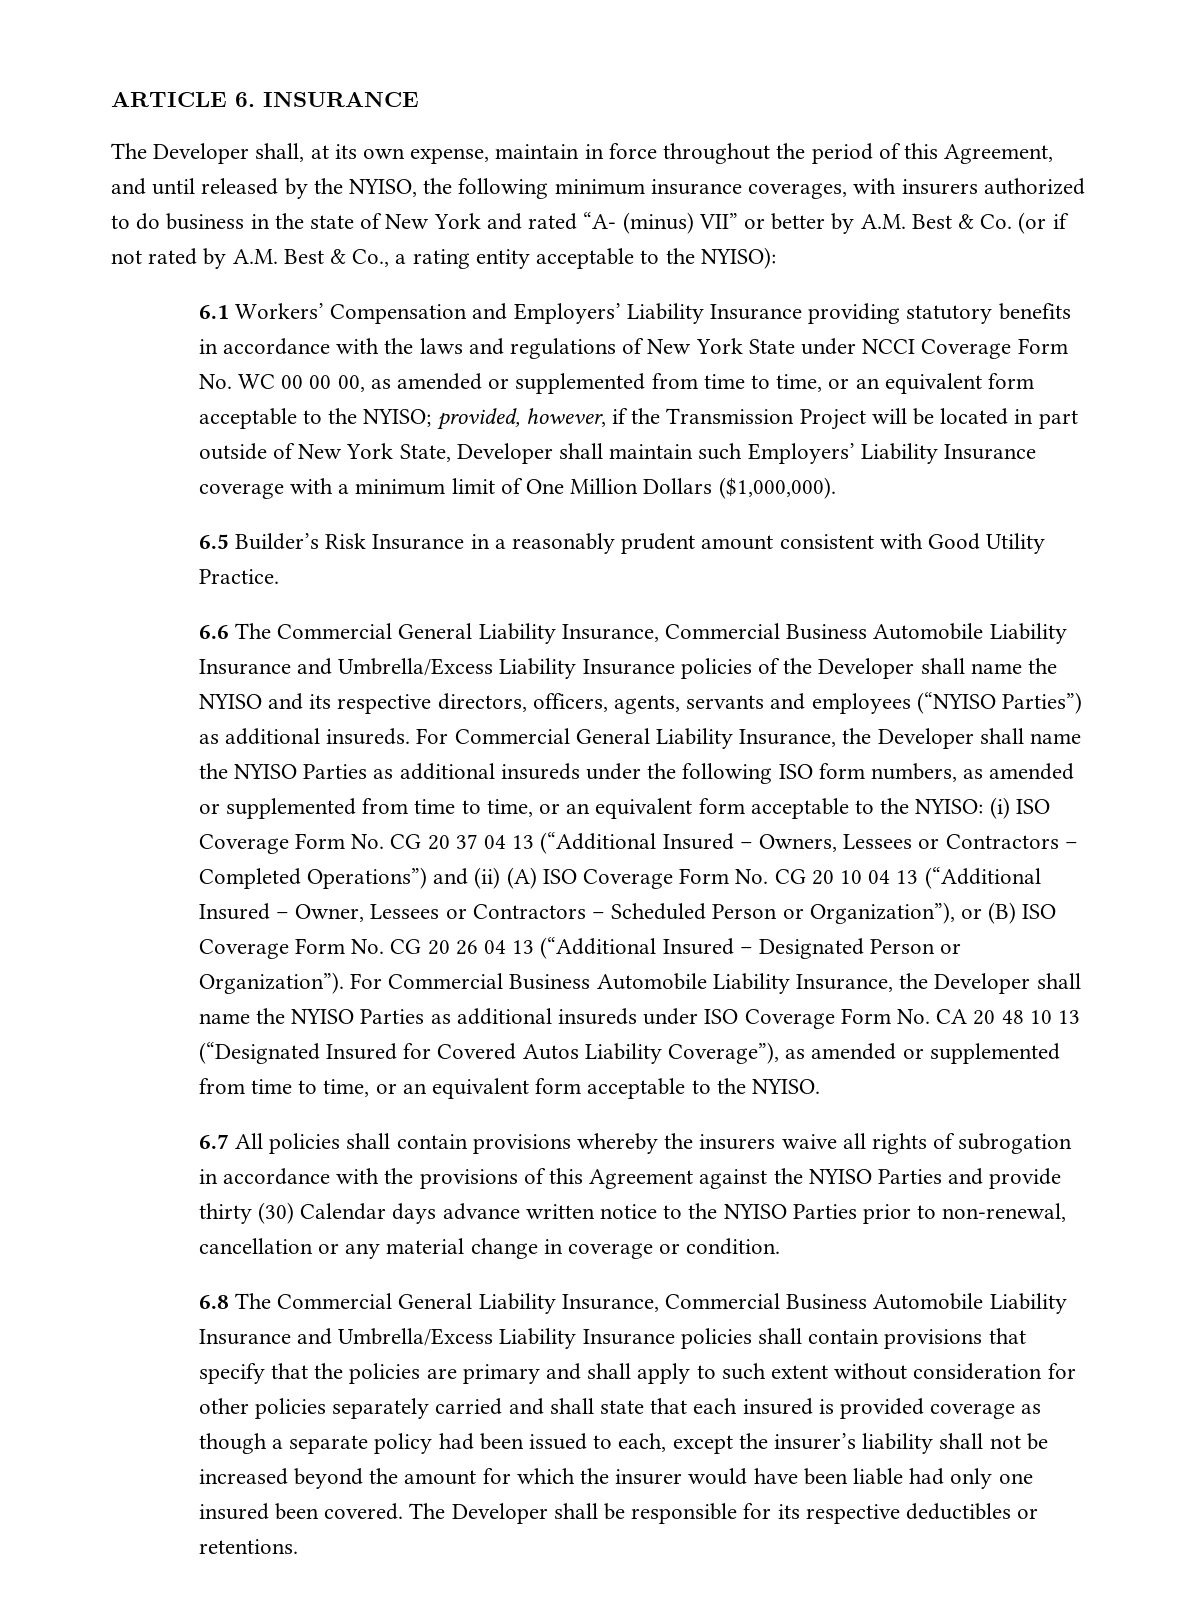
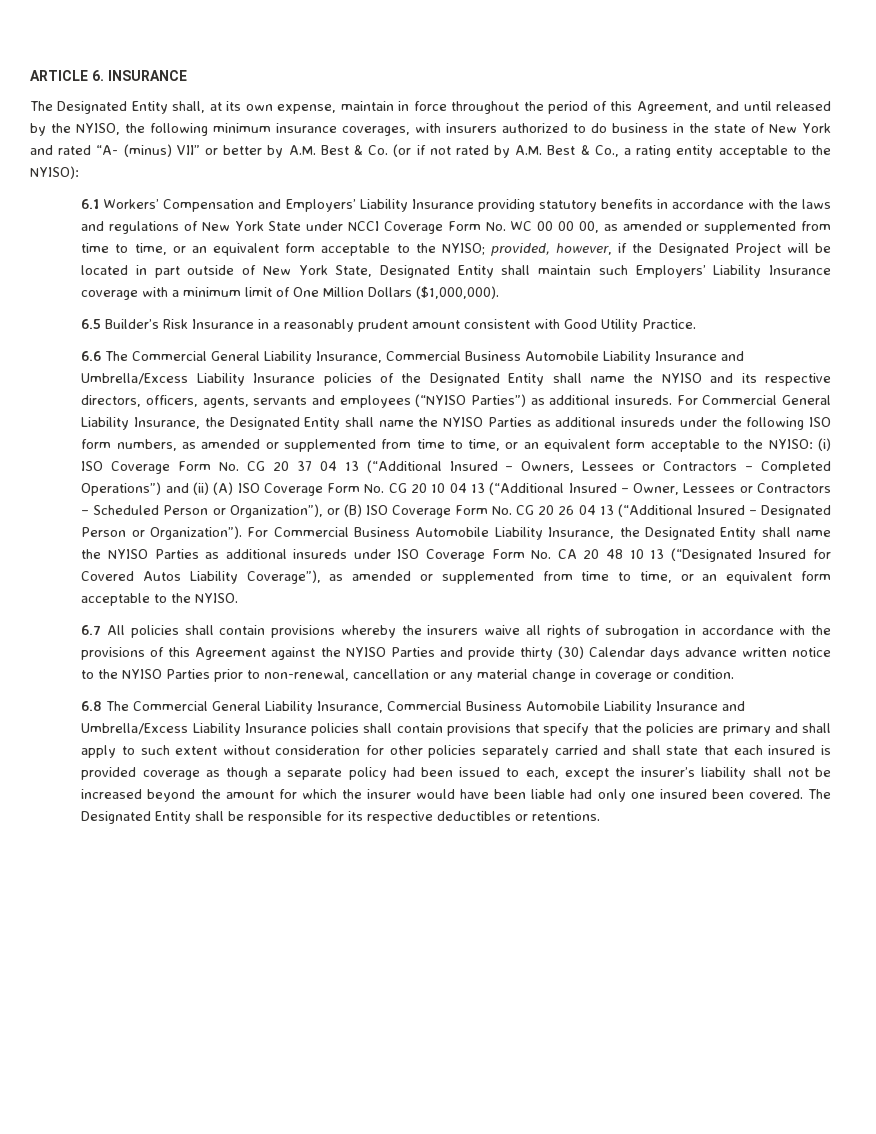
[153,143,250,164] Developer -> [57,101,168,114] Designated Entity
[666,408,795,424] Transmission -> [658,243,729,256] Designated
[456,443,553,464] Developer -> [380,265,494,278] Designated Entity
[818,658,915,679] Developer -> [429,373,545,386] Designated Entity
[877,728,974,749] Developer -> [229,417,341,430] Designated Entity
[934,973,1031,994] Developer -> [644,527,757,540] Designated Entity
[451,1503,548,1524] Developer -> [81,811,192,824] Designated Entity

